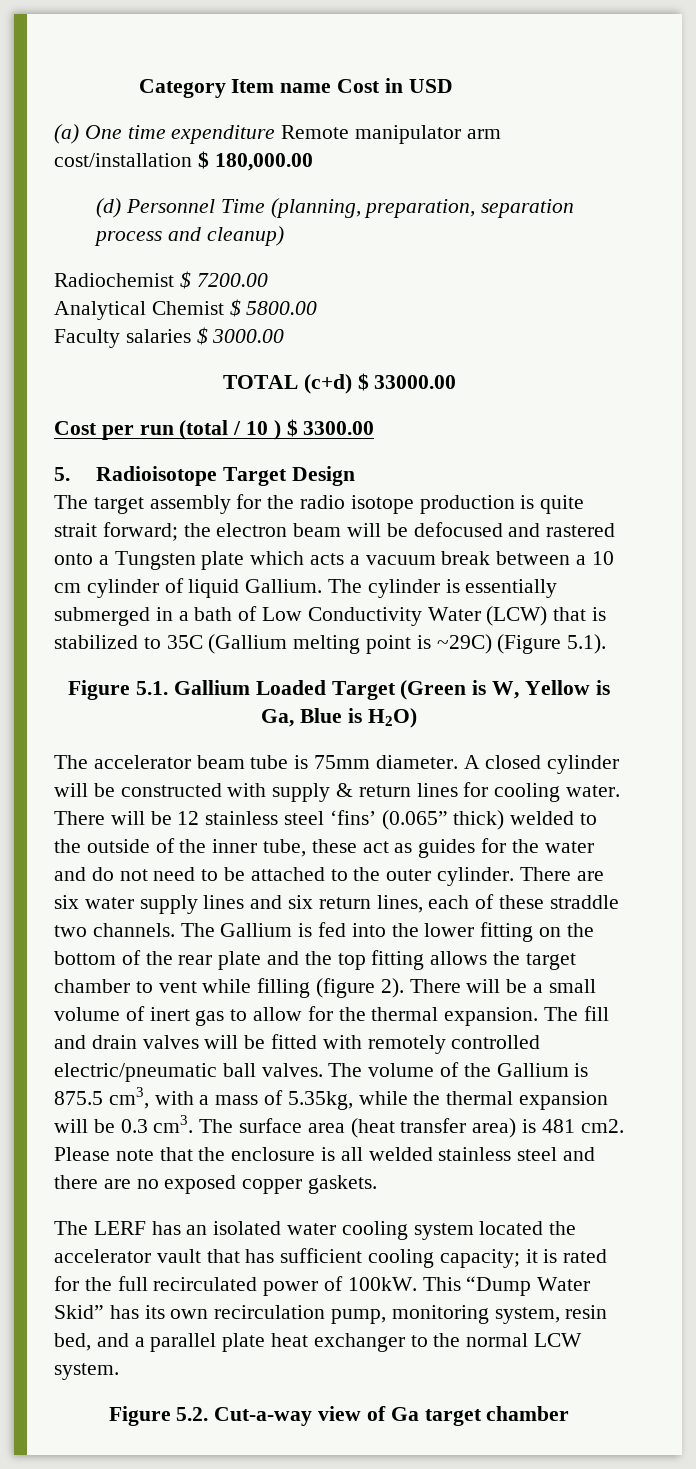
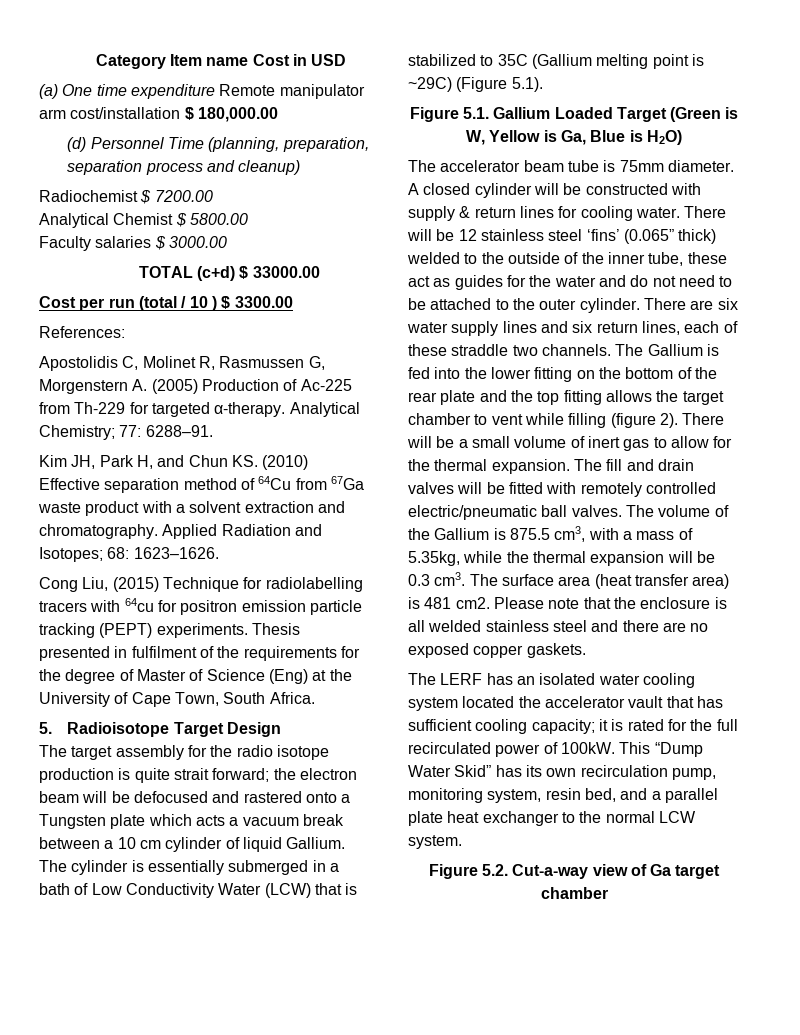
(375, 428) none -> [39,326,125,338] [39,356,325,371] [39,379,352,394] [39,402,360,417] [39,425,213,440] [39,455,309,470] [39,476,364,493] [38,501,345,516] [39,524,322,539] [39,547,219,562] [39,577,363,592] [39,598,362,615] [39,623,300,638] [39,646,360,661] [39,669,352,684] [39,692,315,707] // References: // Apostolidis C, Molinet R, Rasmussen G, Morgenstern A. (2005) Production of Ac-225 from Th-229 for targeted α-therapy. Analytical Chemistry; 77: 6288–91. // Kim JH, Park H, and Chun KS. (2010) Effective separation method of 64Cu from 67Ga waste product with a solvent extraction and chromatography. Applied Radiation and Isotopes; 68: 1623–1626. // Cong Liu, (2015) Technique for radiolabelling tracers with 64cu for positron emission particle tracking (PEPT) experiments. Thesis presented in fulfilment of the requirements for the degree of Master of Science (Eng) at the University of Cape Town, South Africa.

